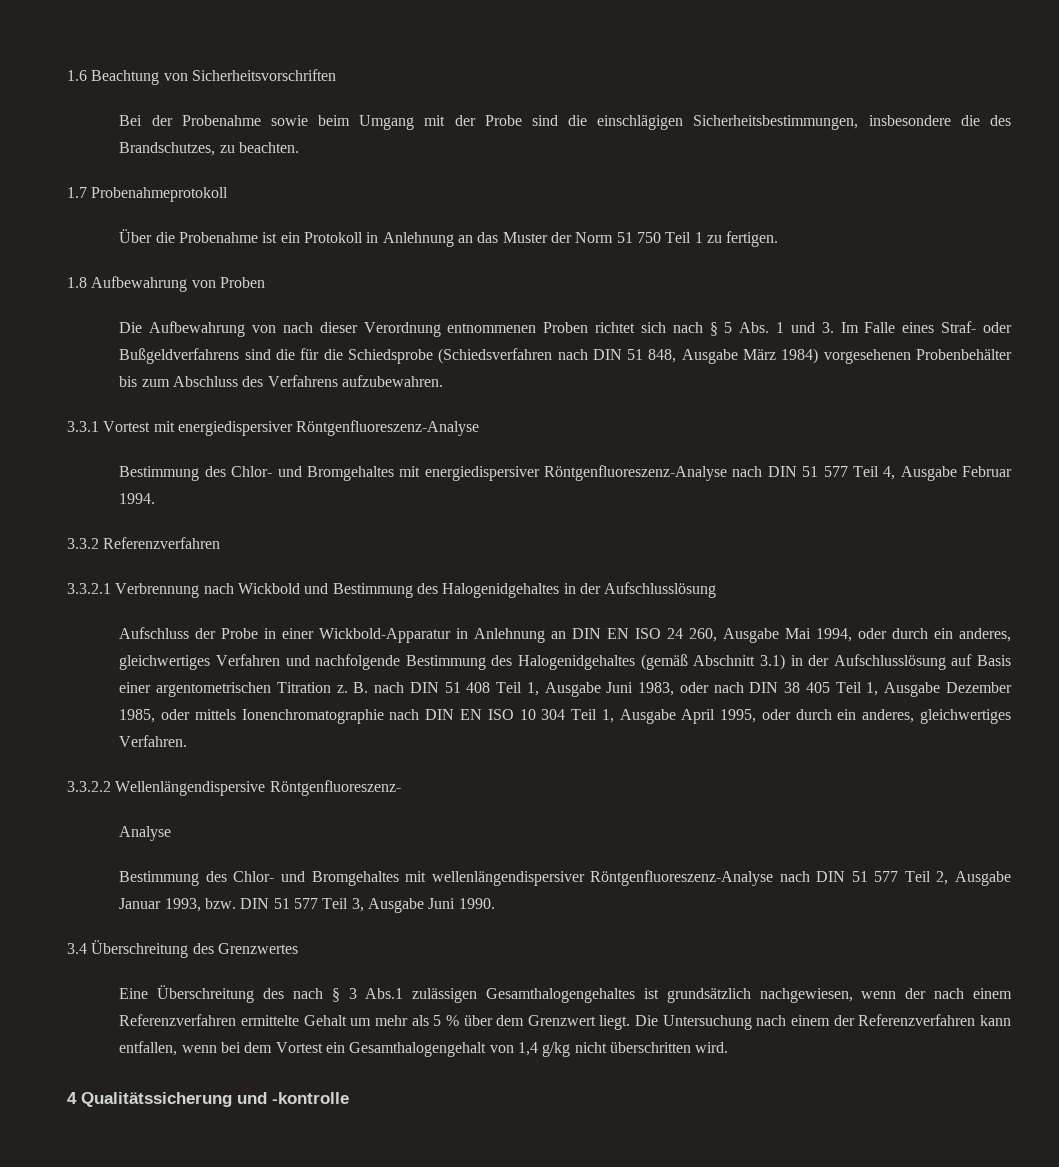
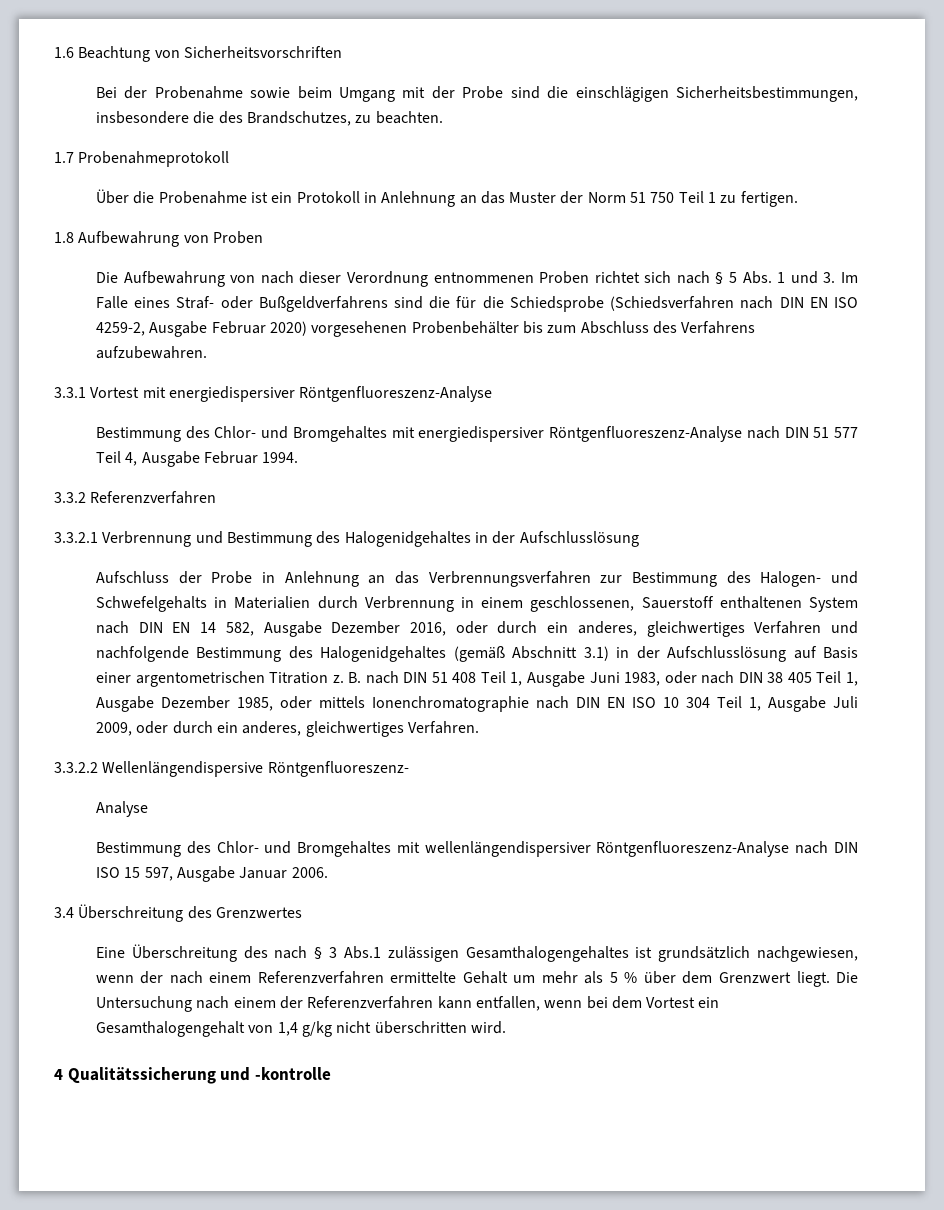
[627,348,819,364] 51 848, Ausgabe März 1984) -> [809,297,858,308] [95,321,307,337] EN ISO 4259-2, Ausgabe Februar 2020)
[203,583,300,594] nach Wickbold -> (192, 539) none
[282,628,853,643] einer Wickbold-Apparatur in Anlehnung an DIN EN ISO 24 260, Ausgabe Mai 1994, -> [284,571,858,587] [95,596,859,612] [95,621,446,637] Anlehnung an das Verbrennungsverfahren zur Bestimmung des Halogen- und Schwefelgehalts in Materialien durch Verbrennung in einem geschlossenen, Sauerstoff enthaltenen System nach DIN EN 14 582, Ausgabe Dezember 2016,
[681,709,757,724] April 1995, -> [833,696,859,708] [95,722,132,736] Juli 2009,
[851,871,1012,886] [119,898,495,913] 51 577 Teil 2, Ausgabe Januar 1993, bzw. DIN 51 577 Teil 3, Ausgabe Juni 1990. -> [95,866,328,882] ISO 15 597, Ausgabe Januar 2006.

